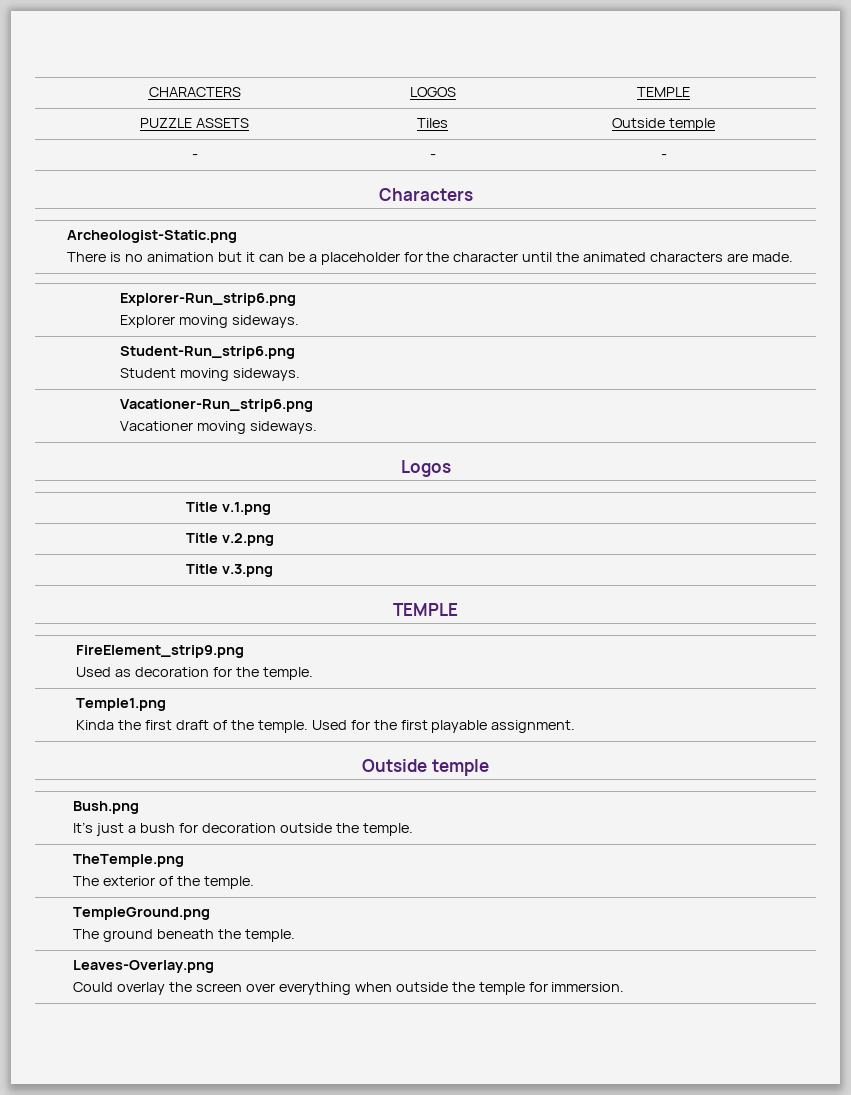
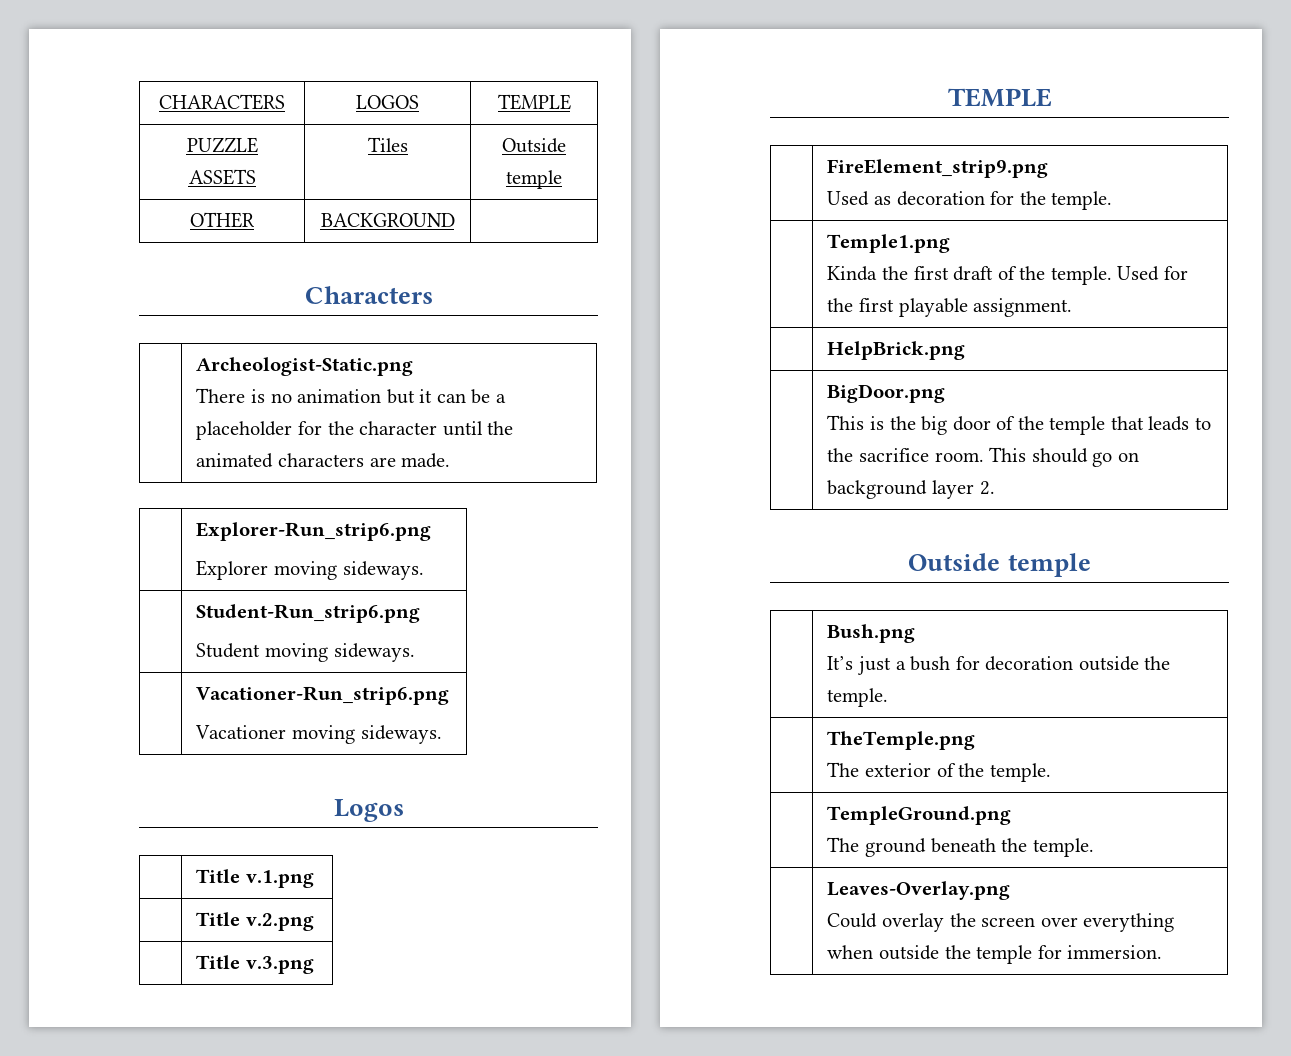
[191,154,198,159] [429,154,436,159] [660,154,667,159] - | - | - -> [190,212,255,228] [320,213,455,227] OTHER | BACKGROUND |
(576, 726) none -> [827,341,966,360] [827,384,946,403] [827,415,1211,435] [827,447,1139,467] [827,480,995,499] // | HelpBrick.png // | BigDoor.png // This is the big door of the temple that leads to the sacrifice room. This should go on background layer 2.

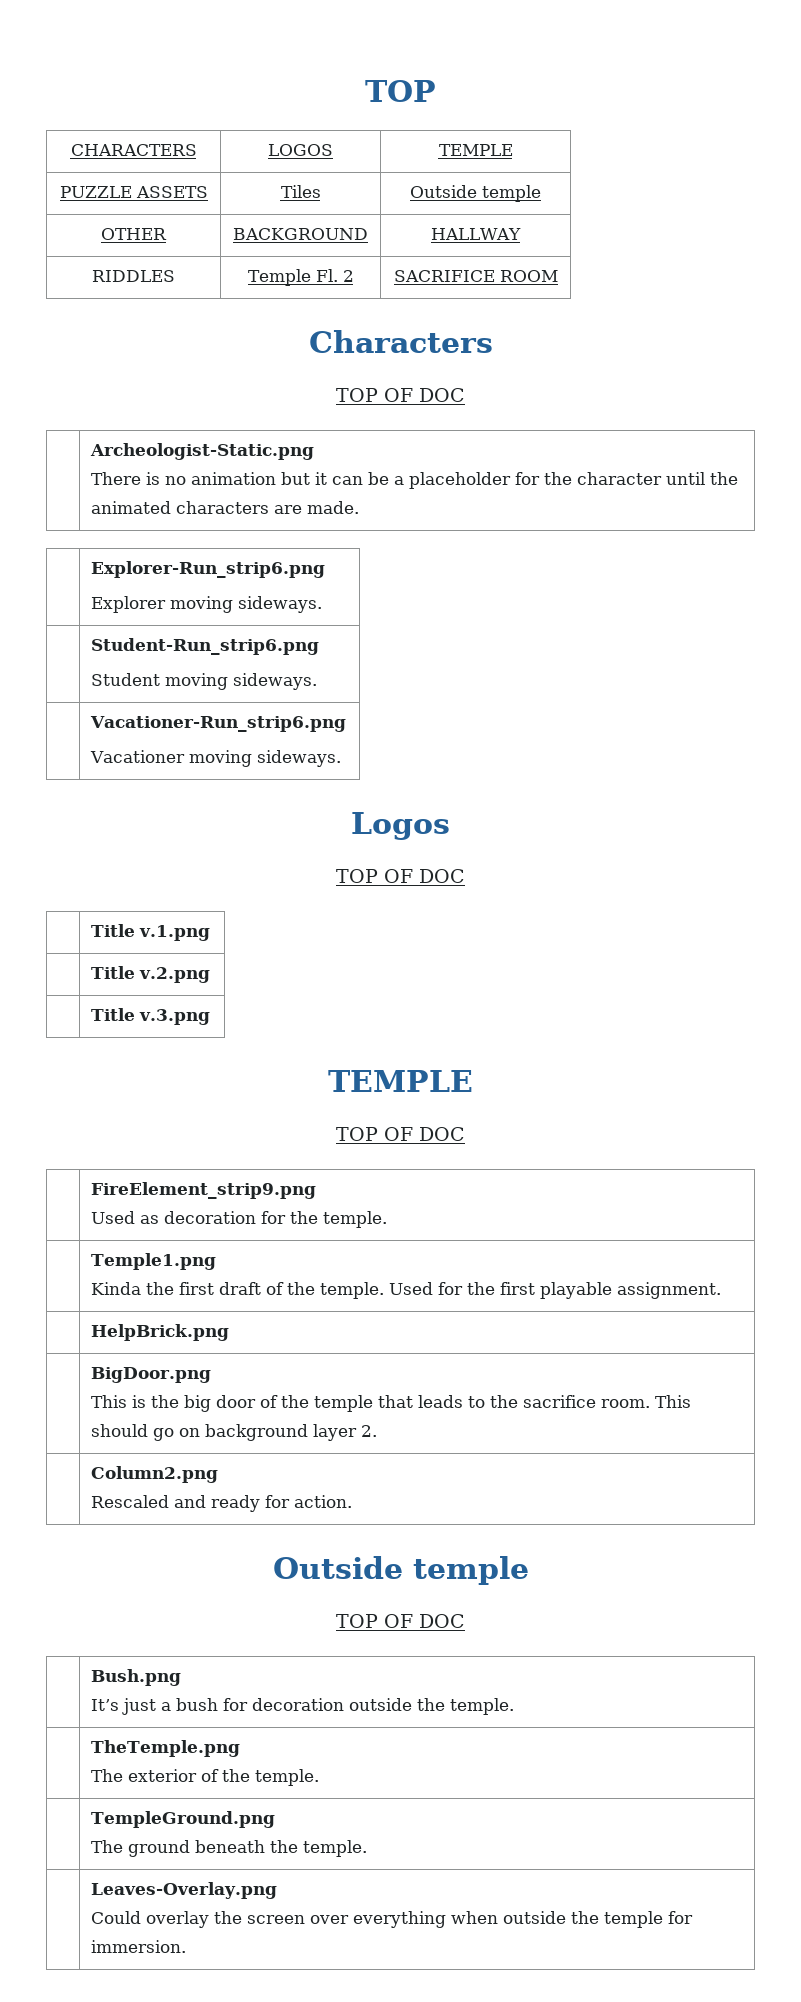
(159, 102) none -> [365,80,436,102] TOP //
[304,286,433,304] // Characters -> [431,228,522,240] [92,270,175,282] [247,269,354,286] [393,270,558,282] [308,330,493,353] [336,388,465,402] HALLWAY // RIDDLES | Temple Fl. 2 | SACRIFICE ROOM // Characters // TOP OF DOC
(404, 810) none -> [336,869,465,883] // TOP OF DOC
(1052, 97) none -> [336,1127,465,1141] // TOP OF DOC
[908,553,1091,577] // Outside temple -> [91,1466,219,1483] [91,1495,353,1512] [272,1556,529,1585] [336,1614,465,1628] // | Column2.png // Rescaled and ready for action. // Outside temple // TOP OF DOC

